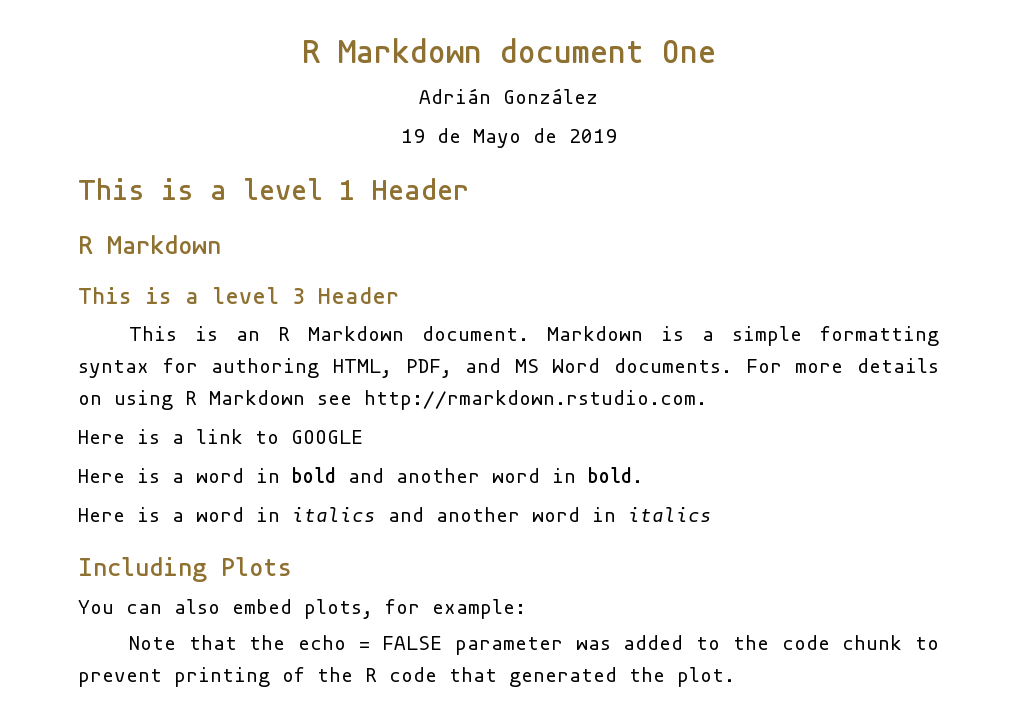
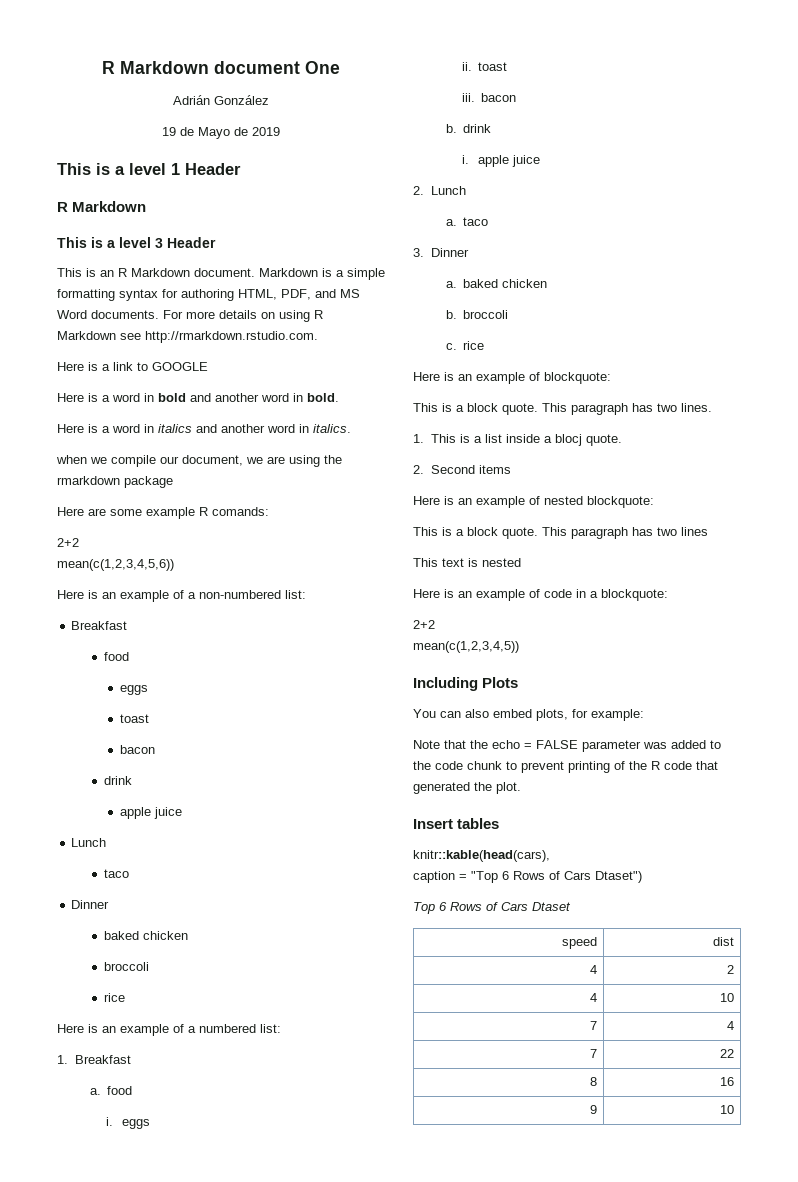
[628,507,712,522] italics -> [313,424,351,433] [56,455,342,467] [57,476,173,488] [57,507,269,519] [57,538,79,547] [57,559,174,571] [57,590,306,602] [71,621,128,630] [103,652,129,661] [120,685,149,695] [120,714,150,723] [120,745,156,754] [103,776,132,785] [120,807,183,819] [71,838,107,847] [103,869,129,878] [71,900,110,909] [103,931,188,940] [103,962,149,971] [103,993,125,1002] [57,1024,281,1036] [57,1055,131,1064] [89,1086,133,1095] [105,1117,151,1129] [461,62,508,71] [461,93,517,102] [445,124,492,133] [461,155,541,167] [413,186,466,195] [445,217,489,226] [413,248,469,257] [445,279,548,288] [445,310,509,319] [445,341,485,350] [413,372,611,384] [413,403,712,415] [413,434,622,446] [413,465,511,474] [413,496,654,508] [413,527,708,539] [413,558,521,567] [413,589,668,601] [413,620,435,629] [413,641,519,653] italics. // when we compile our document, we are using the rmarkdown package // Here are some example R comands: // 2+2 // mean(c(1,2,3,4,5,6)) // Here is an example of a non-numbered list: // Breakfast // food // eggs // toast // bacon // drink // apple juice // Lunch // taco // Dinner // baked chicken // broccoli // rice // Here is an example of a numbered list: // 1. Breakfast // a. food // i. eggs // ii. toast // iii. bacon // b. drink // i. apple juice // 2. Lunch // a. taco // 3. Dinner // a. baked chicken // b. broccoli // c. rice // Here is an example of blockquote: // This is a block quote. This paragraph has two lines. // 1. This is a list inside a blocj quote. // 2. Second items // Here is an example of nested blockquote: // This is a block quote. This paragraph has two lines // This text is nested // Here is an example of code in a blockquote: // 2+2 // mean(c(1,2,3,4,5))
(735, 677) none -> [413,818,500,829] [413,850,550,862] [413,871,642,883] [413,902,571,914] [561,937,597,949] [712,937,734,946] [589,965,597,974] [726,965,734,974] [589,993,597,1002] [719,993,734,1002] [589,1021,597,1030] [726,1021,734,1030] [589,1049,597,1058] [719,1049,734,1058] [589,1077,597,1086] [719,1077,734,1086] [589,1105,597,1114] [719,1105,734,1114] // Insert tables // knitr::kable(head(cars), // caption = "Top 6 Rows of Cars Dtaset") // Top 6 Rows of Cars Dtaset // speed | dist // 4 | 2 // 4 | 10 // 7 | 4 // 7 | 22 // 8 | 16 // 9 | 10

